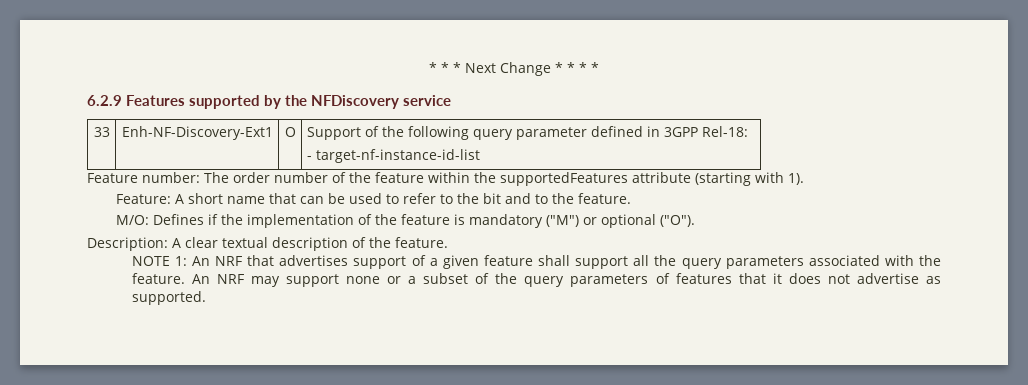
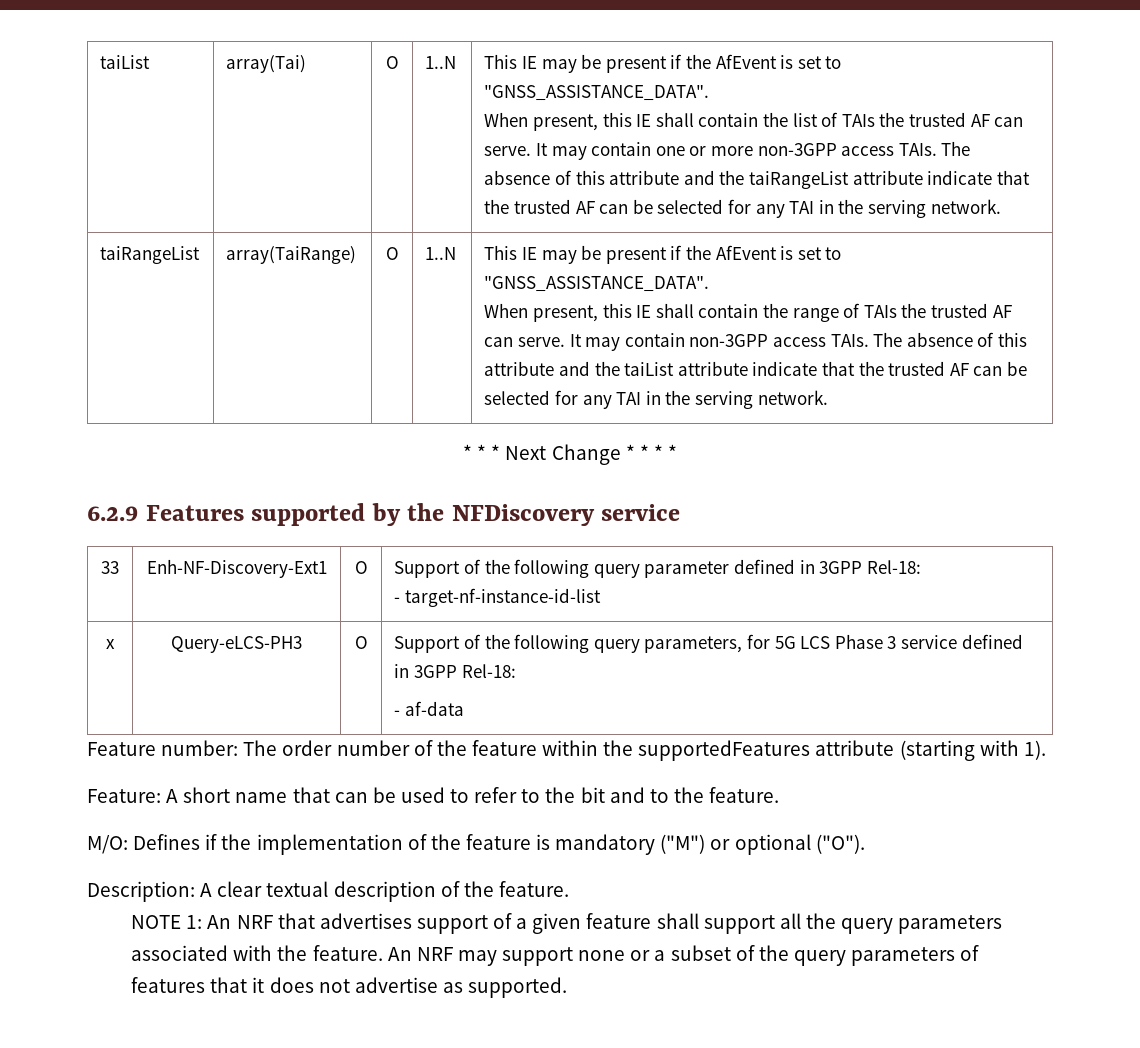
(429, 67) none -> [100,55,151,69] [226,55,307,73] [385,56,399,69] [425,56,457,69] [484,54,842,73] [484,85,710,101] [484,112,1024,131] [484,141,971,160] [484,170,1030,189] [484,199,1001,218] [100,246,201,264] [226,246,357,264] [385,247,399,260] [425,247,457,260] [484,245,842,264] [484,276,710,292] [484,303,1012,322] [484,332,1027,351] [484,361,1027,376] [484,390,828,409] taiList | array(Tai) | O | 1..N | This IE may be present if the AfEvent is set to "GNSS_ASSISTANCE_DATA". // When present, this IE shall contain the list of TAIs the trusted AF can serve. It may contain one or more non-3GPP access TAIs. The absence of this attribute and the taiRangeList attribute indicate that the trusted AF can be selected for any TAI in the serving network. // taiRangeList | array(TaiRange) | O | 1..N | This IE may be present if the AfEvent is set to "GNSS_ASSISTANCE_DATA". // When present, this IE shall contain the range of TAIs the trusted AF can serve. It may contain non-3GPP access TAIs. The absence of this attribute and the taiList attribute indicate that the trusted AF can be selected for any TAI in the serving network. //
(480, 156) none -> [106,639,115,649] [171,636,302,653] [354,636,368,649] [394,634,1023,653] [394,664,516,678] [394,701,465,716] // x | Query-eLCS-PH3 | O | Support of the following query parameters, for 5G LCS Phase 3 service defined in 3GPP Rel-18: // - af-data

